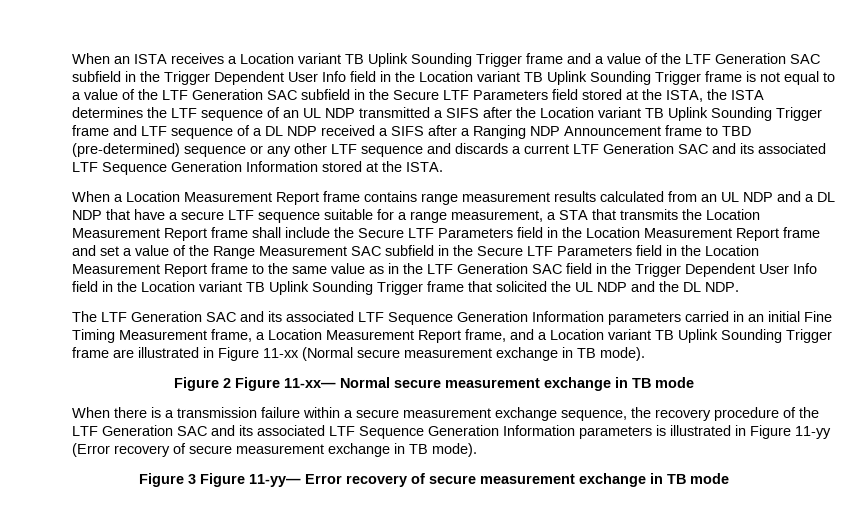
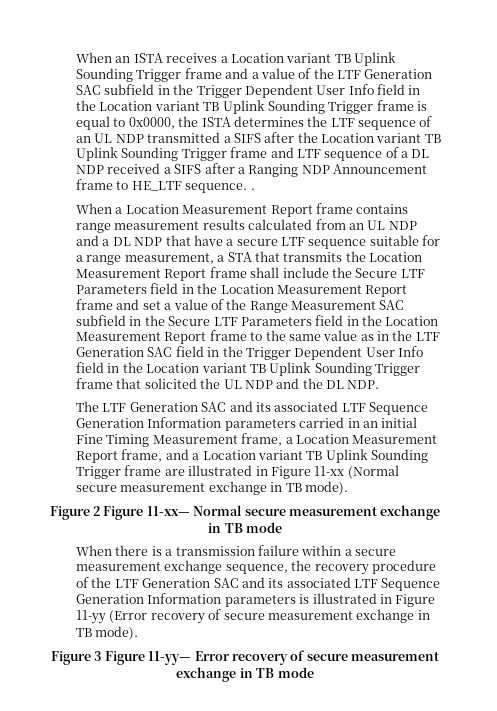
[760,72,781,82] not -> (428, 106) none
[72,89,704,102] a value of the LTF Generation SAC subfield in the Secure LTF Parameters field stored at the ISTA, -> [128,117,175,129] 0x0000,
[722,126,752,136] [72,143,827,157] [72,161,444,175] TBD (pre-determined) sequence or any other LTF sequence and discards a current LTF Generation SAC and its associated LTF Sequence Generation Information stored at the ISTA. -> [131,181,255,193] HE_LTF sequence. .

